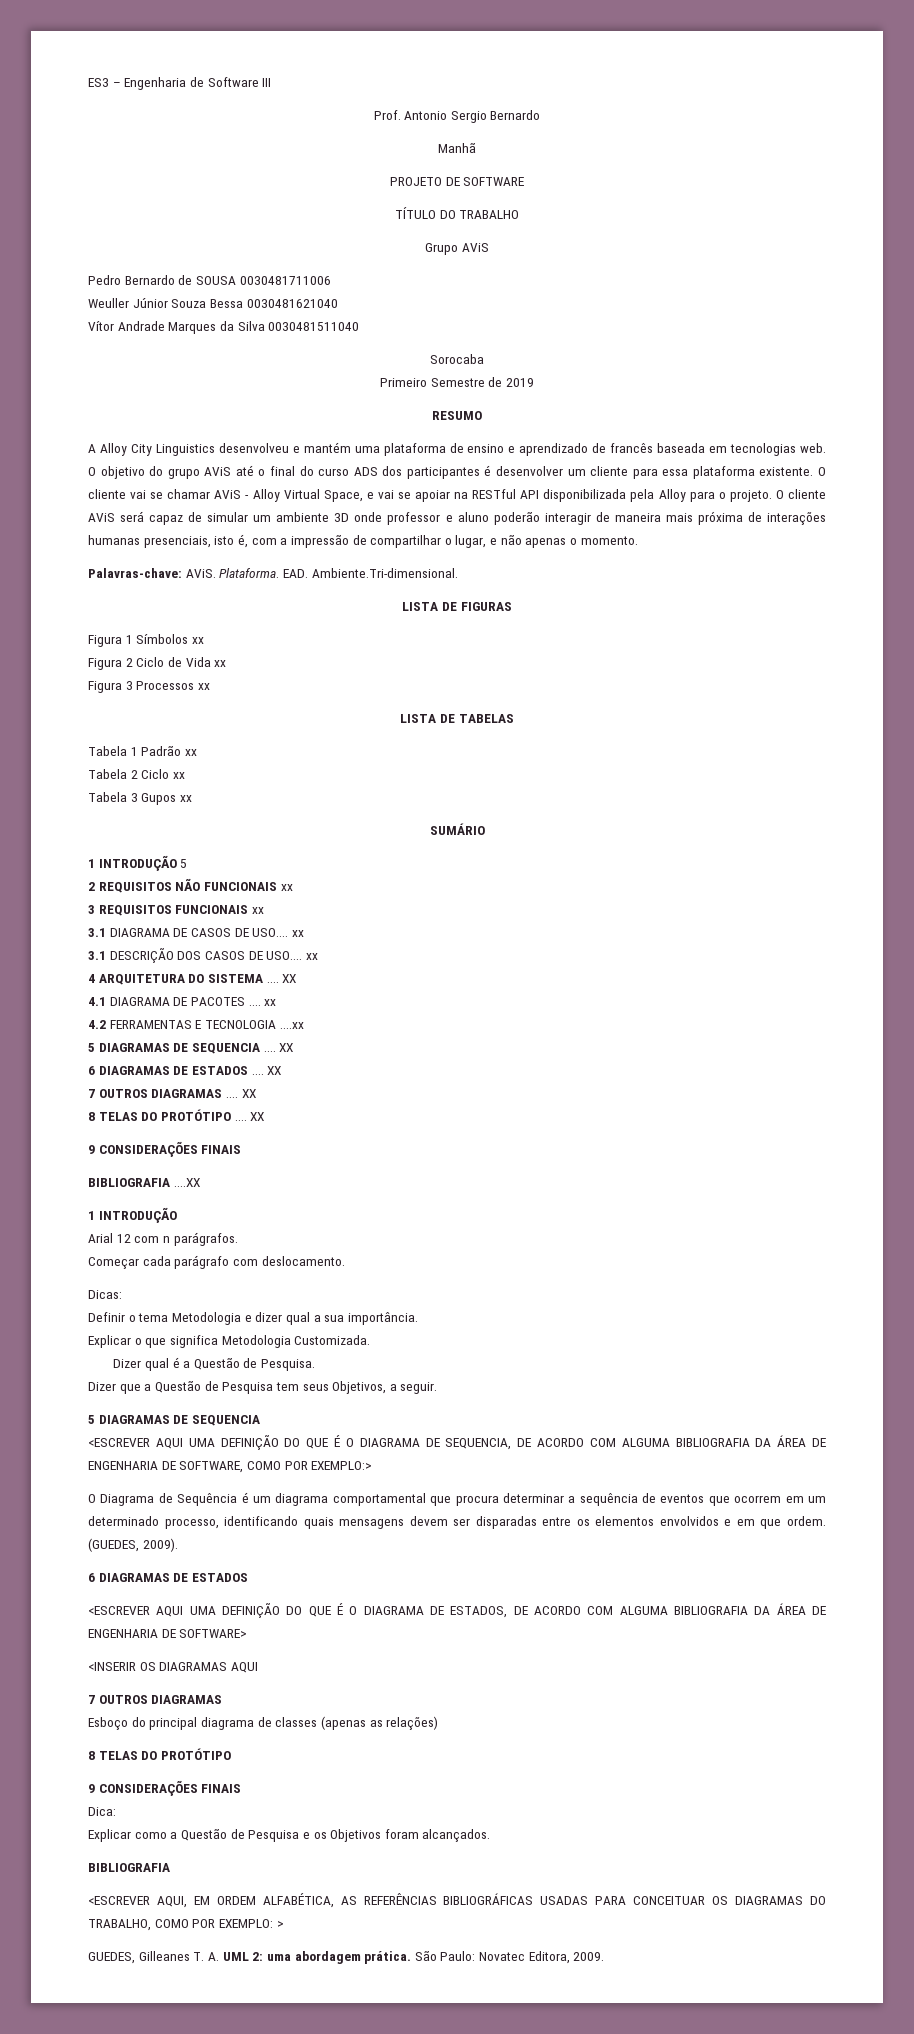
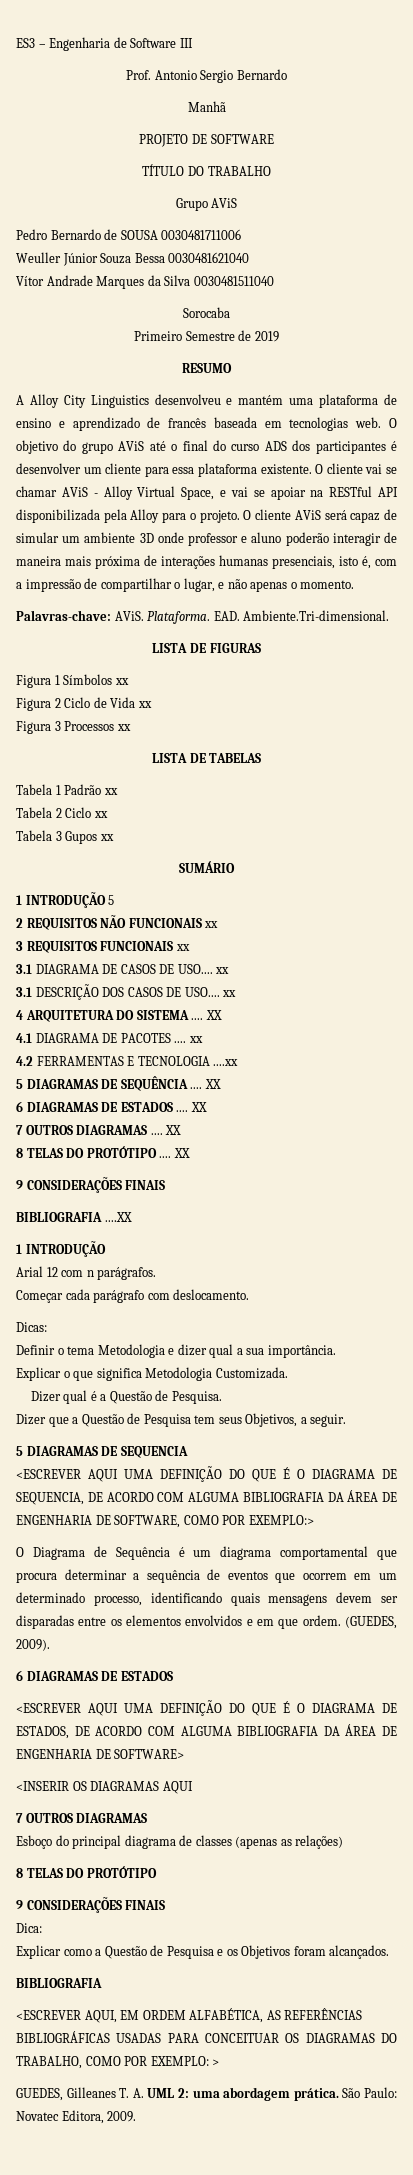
[191,1043,260,1054] SEQUENCIA -> [120,1076,188,1091] SEQUÊNCIA

